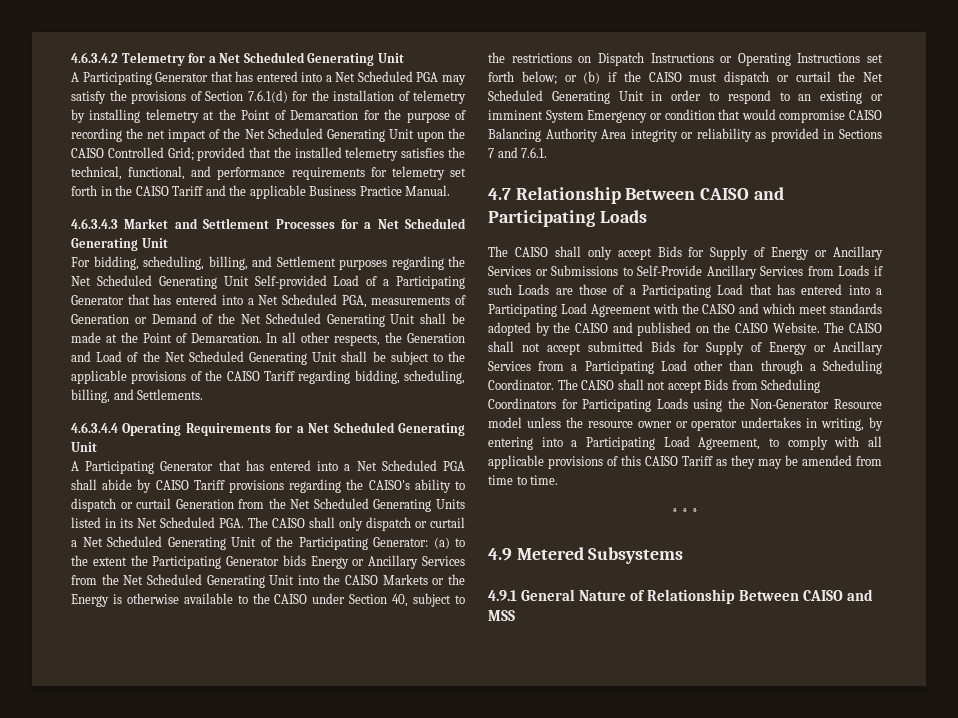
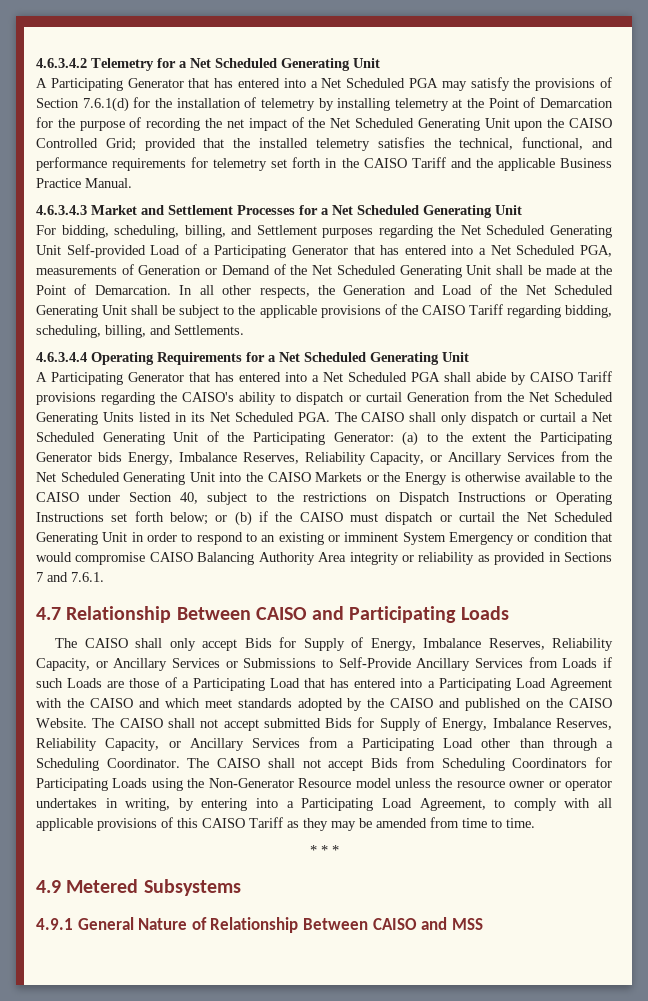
[310,556,349,569] Energy -> [127,452,425,465] Energy, Imbalance Reserves, Reliability Capacity,
[771,247,810,260] Energy -> [370,638,613,651] [36,658,90,671] Energy, Imbalance Reserves, Reliability Capacity,
[769,342,807,355] Energy -> [442,718,613,731] [36,738,160,751] Energy, Imbalance Reserves, Reliability Capacity,

